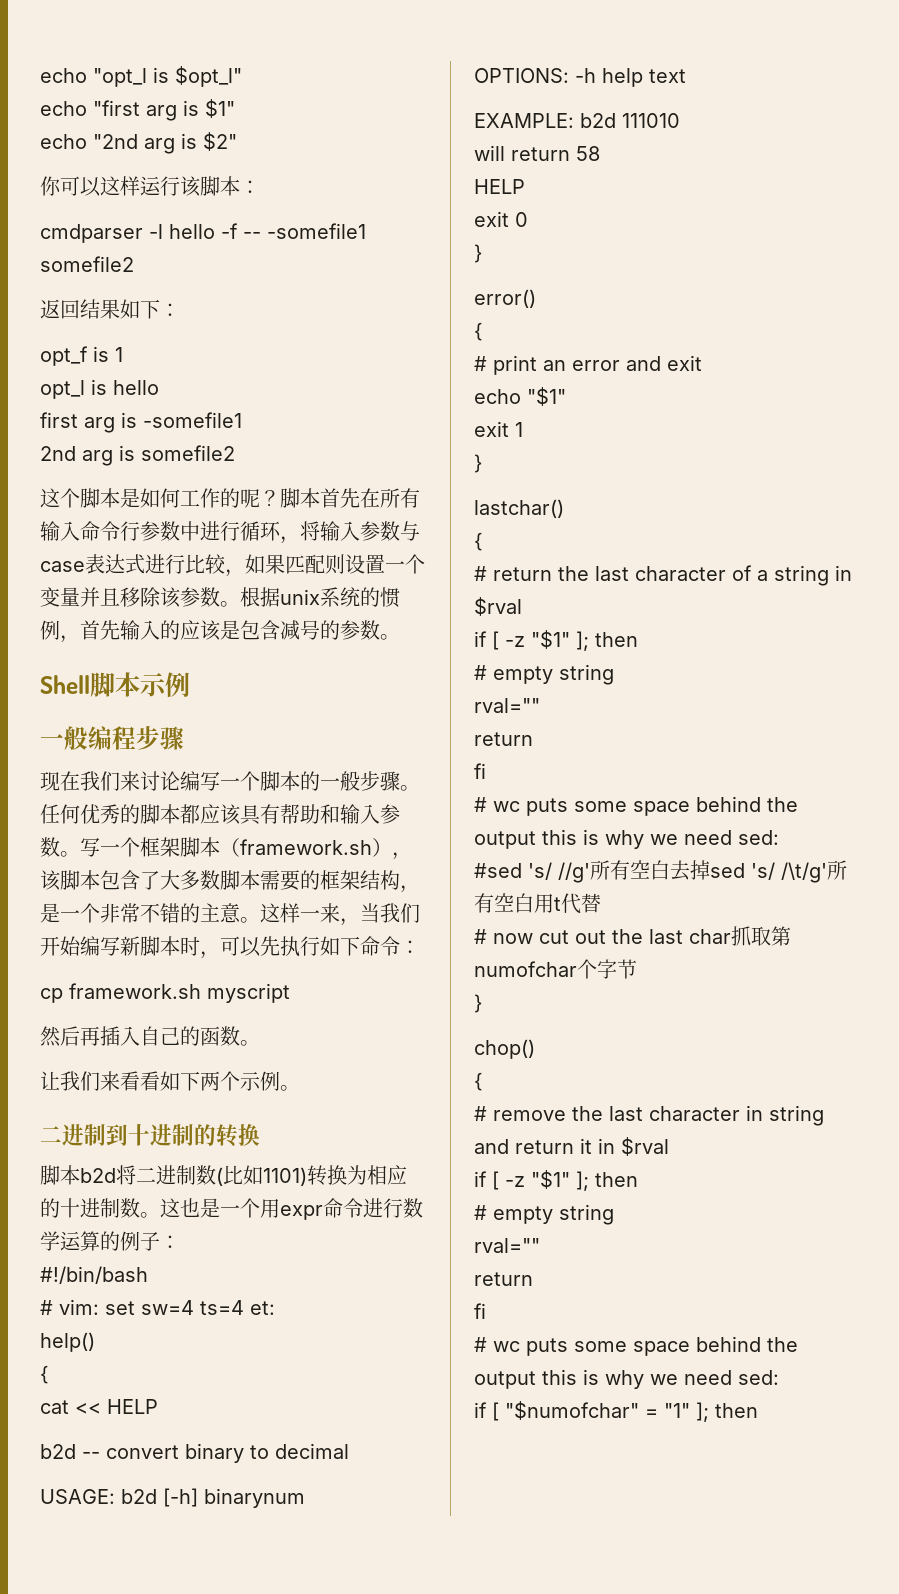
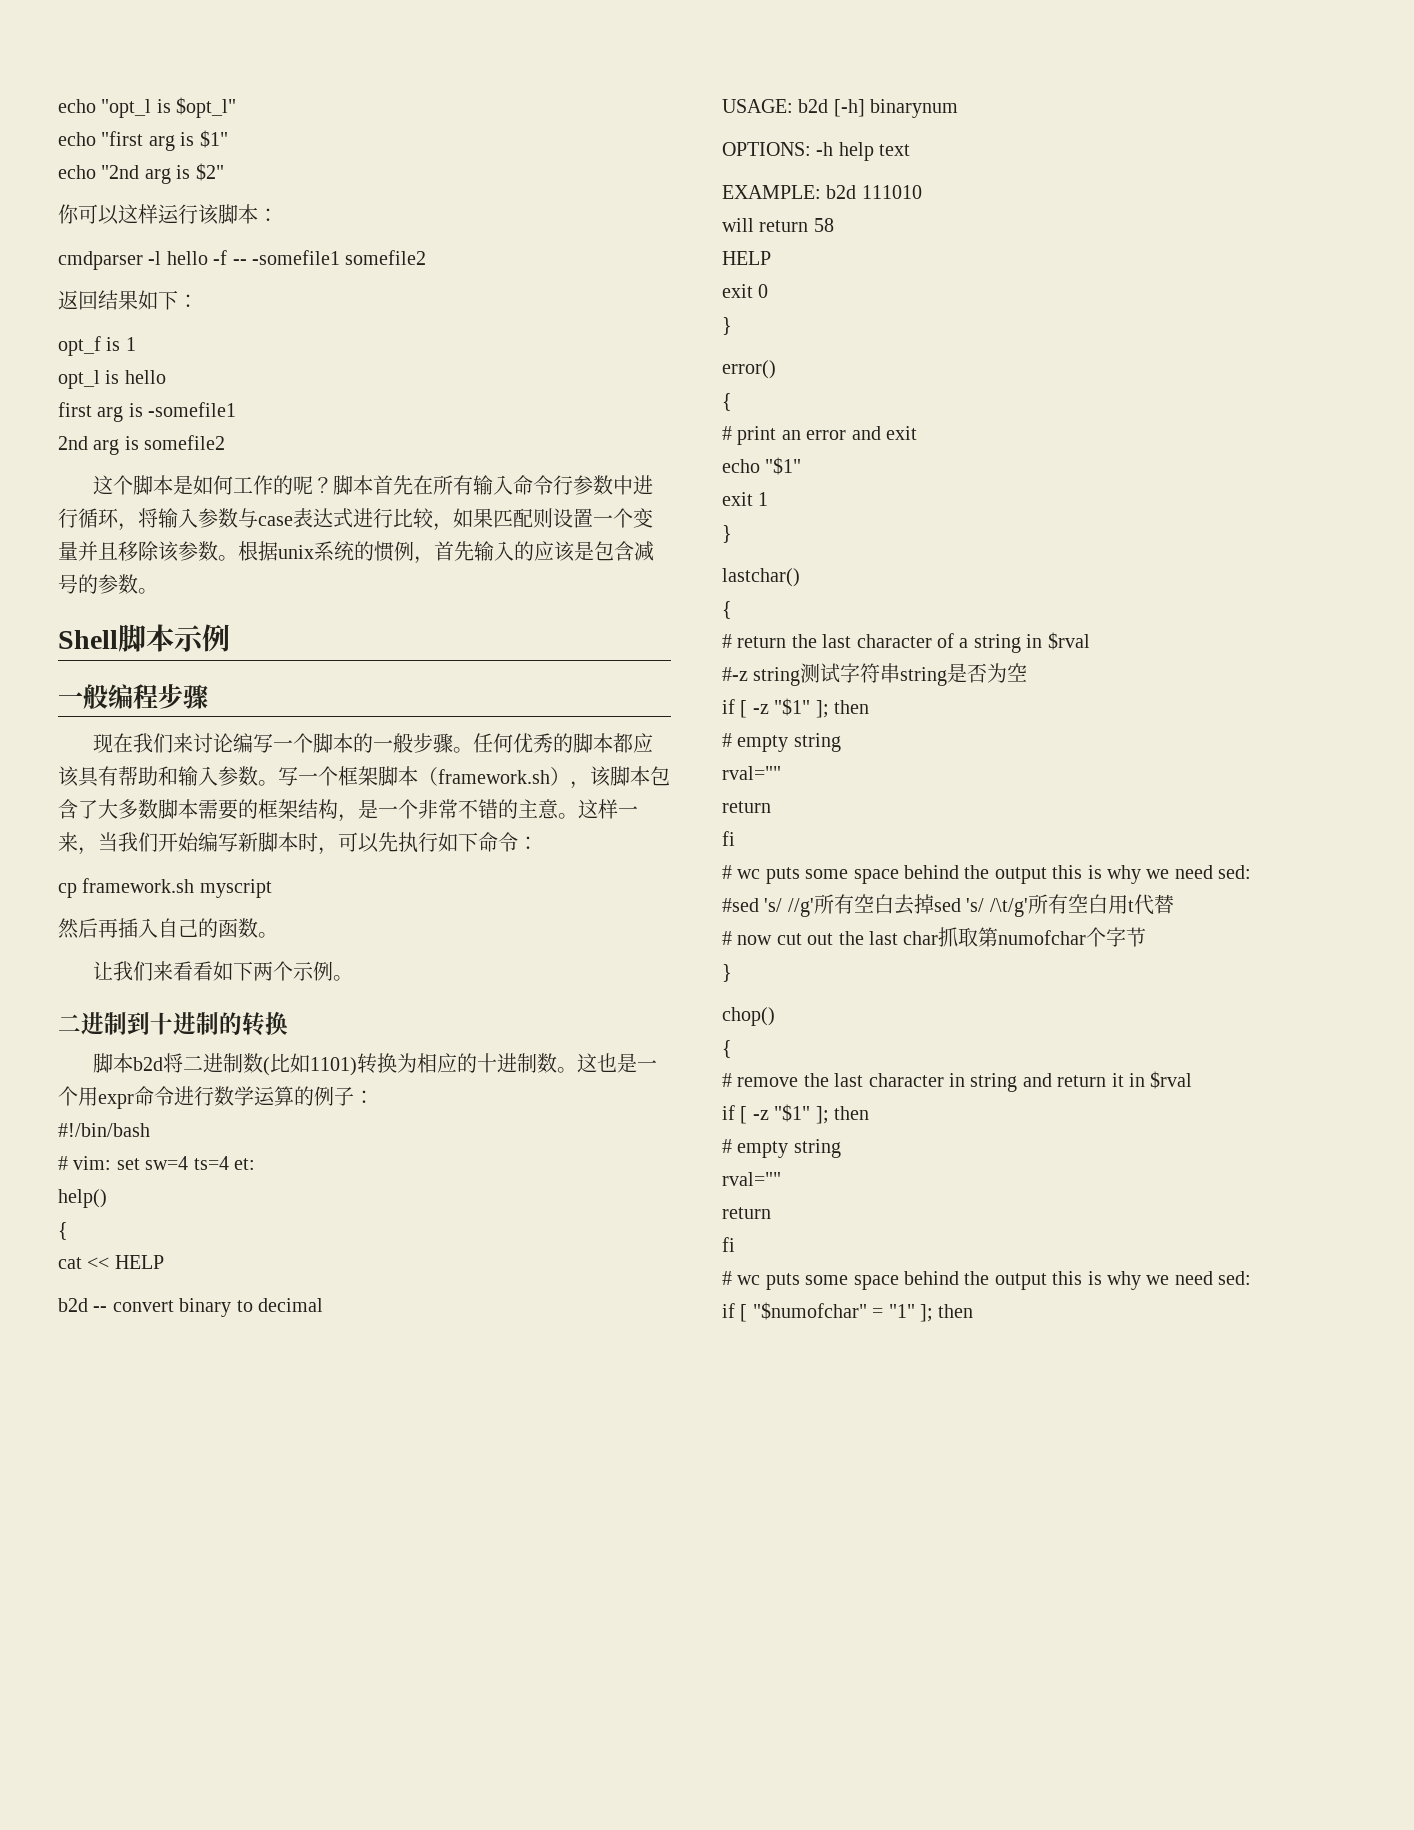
(522, 606) none -> [722,663,1028,686] // #-z string测试字符串string是否为空

